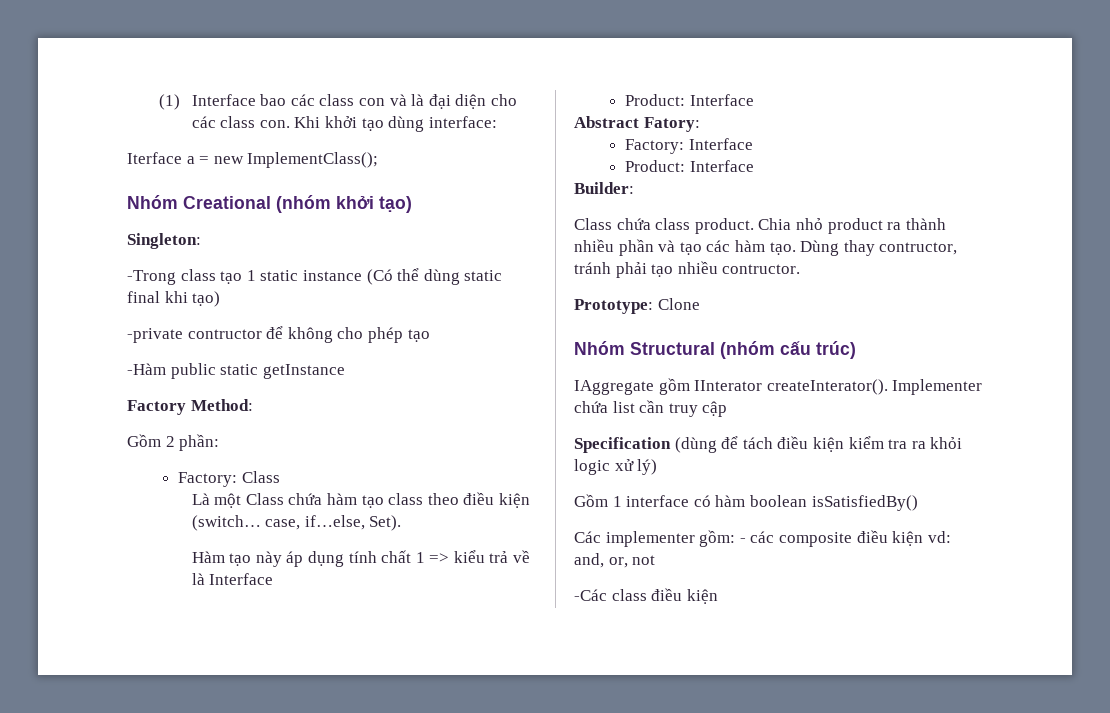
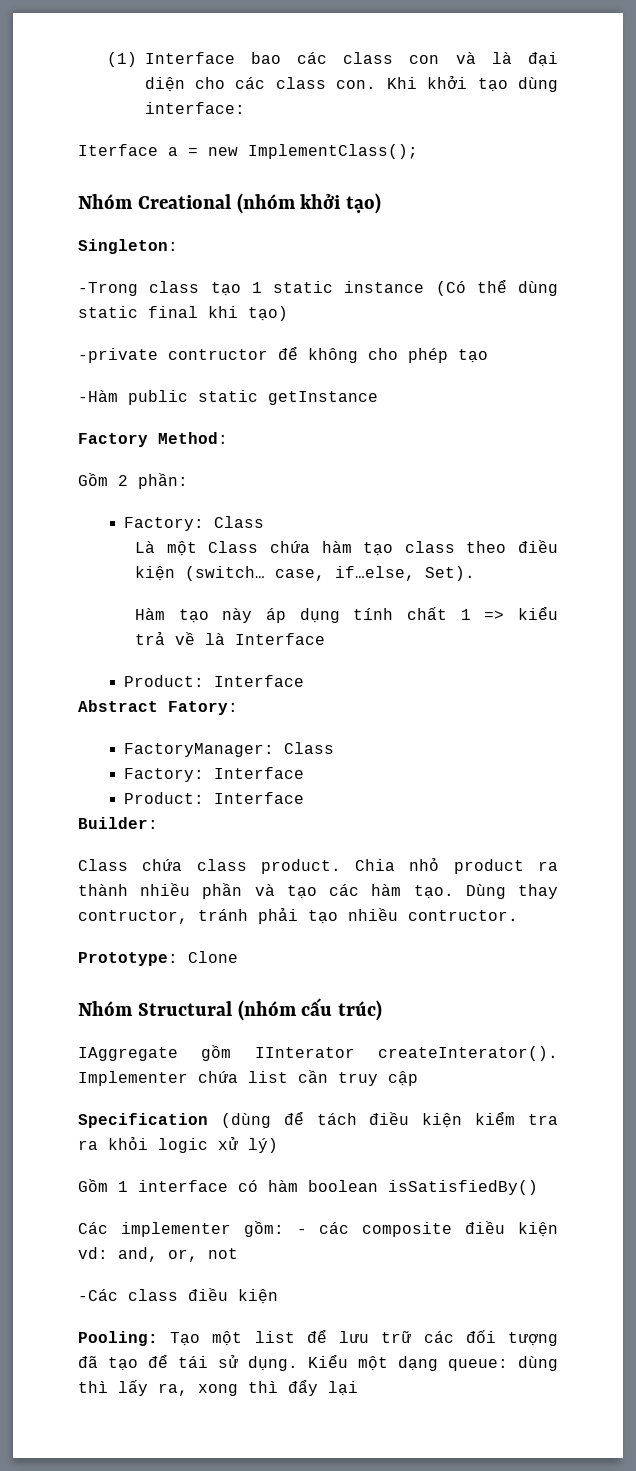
(700, 124) none -> [124,742,335,757] // FactoryManager: Class
(718, 596) none -> [78,1330,558,1346] [78,1355,558,1371] [78,1380,358,1396] // Pooling: Tạo một list để lưu trữ các đối tượng đã tạo để tái sử dụng. Kiểu một dạng queue: dùng thì lấy ra, xong thì đẩy lại

